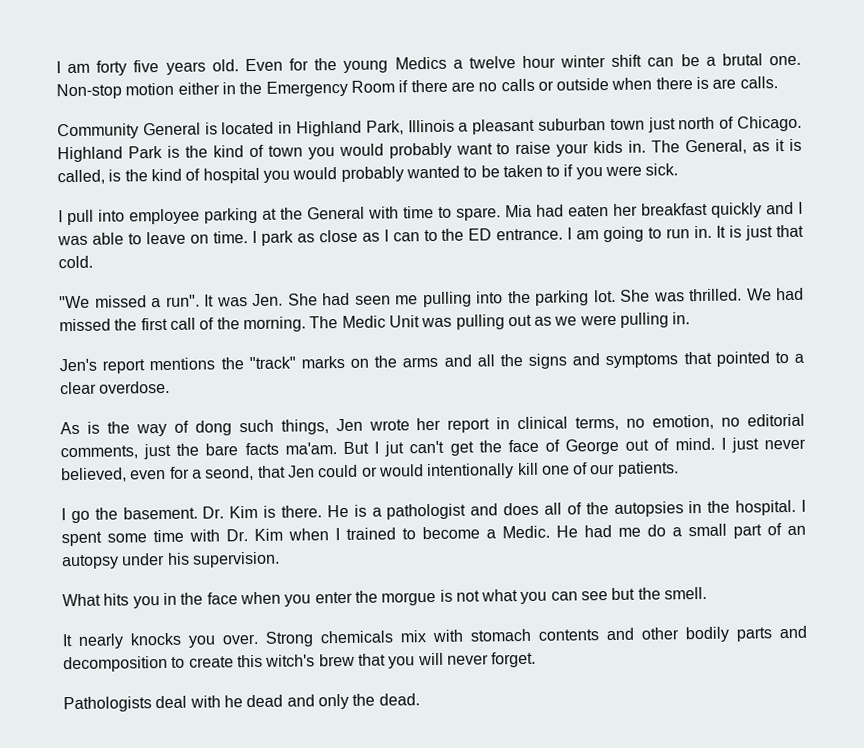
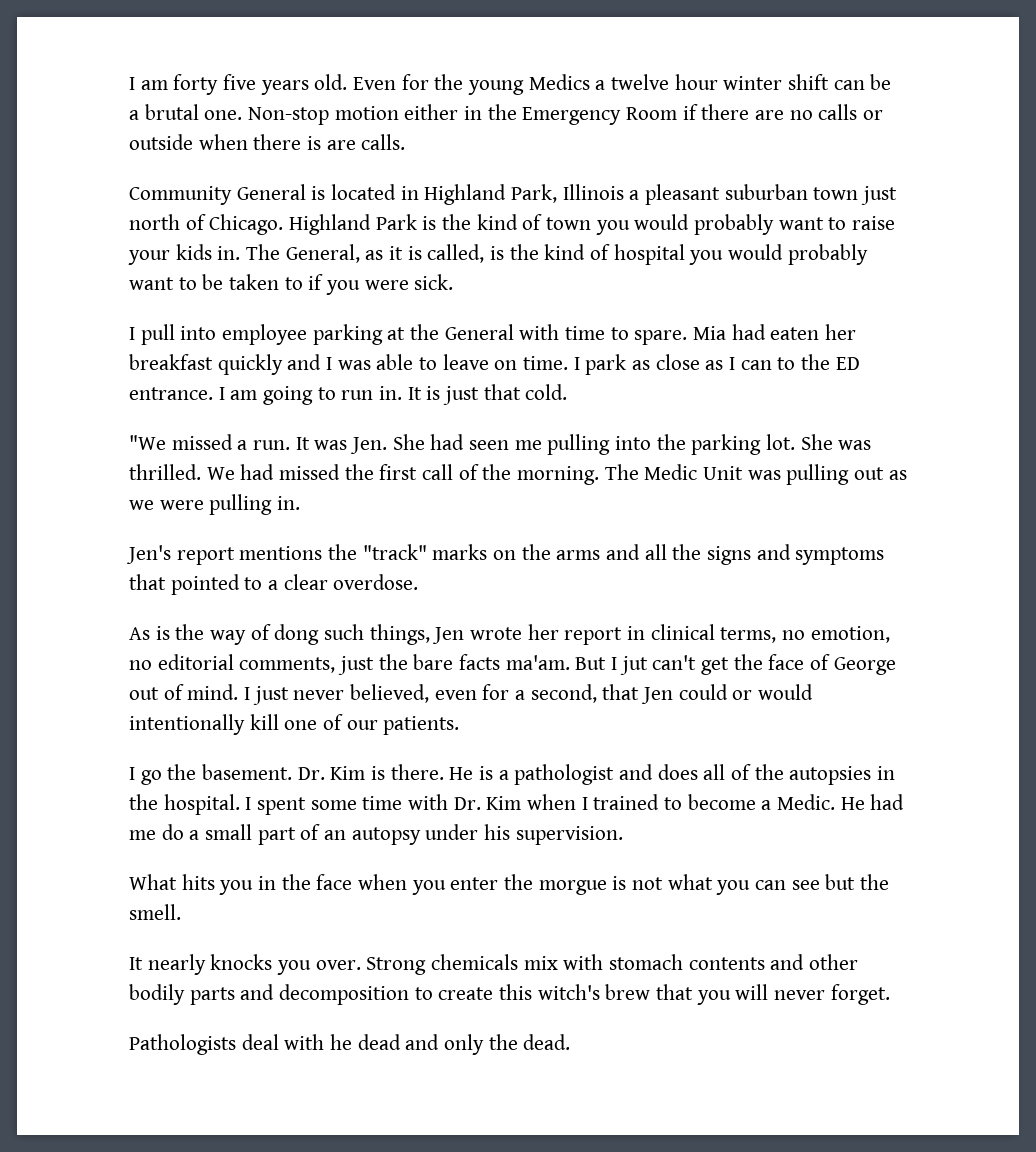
[405,165,460,179] wanted -> [129,277,174,290] want
[165,294,200,307] run". -> [253,440,291,450] run.
[205,465,255,481] seond, -> [530,684,597,703] second,

